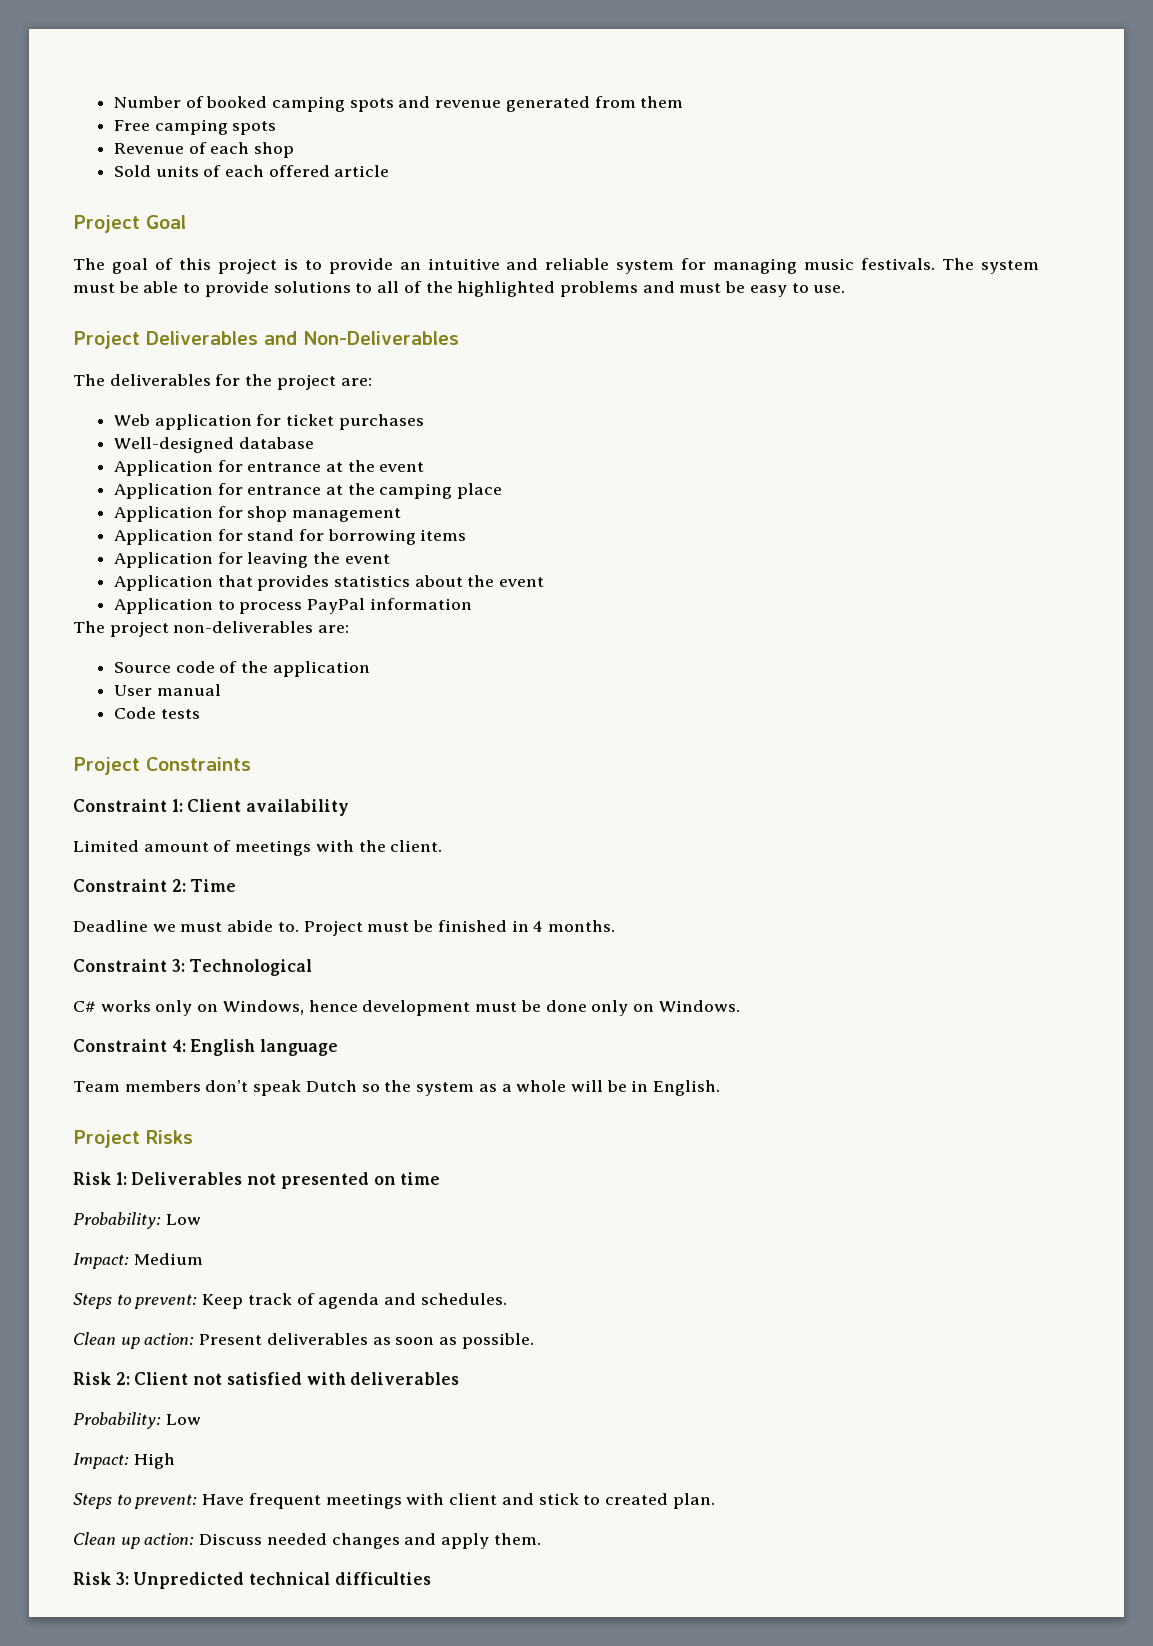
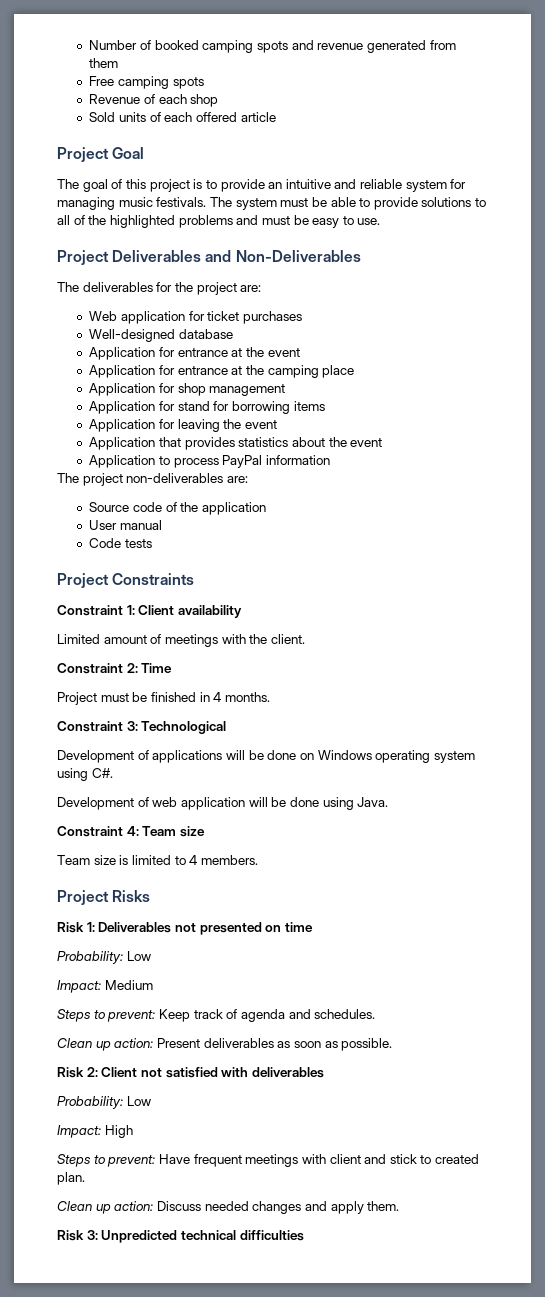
[73,920,299,932] Deadline we must abide to. -> (173, 668) none
[73,1000,740,1016] C# works only on Windows, hence development must be done only on Windows. -> [57,750,475,763] [57,768,113,781] [57,797,389,810] Development of applications will be done on Windows operating system using C#. // Development of web application will be done using Java.
[190,1039,339,1056] [73,1080,721,1096] English language // Team members don’t speak Dutch so the system as a whole will be in English. -> [142,826,205,837] [57,855,258,865] Team size // Team size is limited to 4 members.

